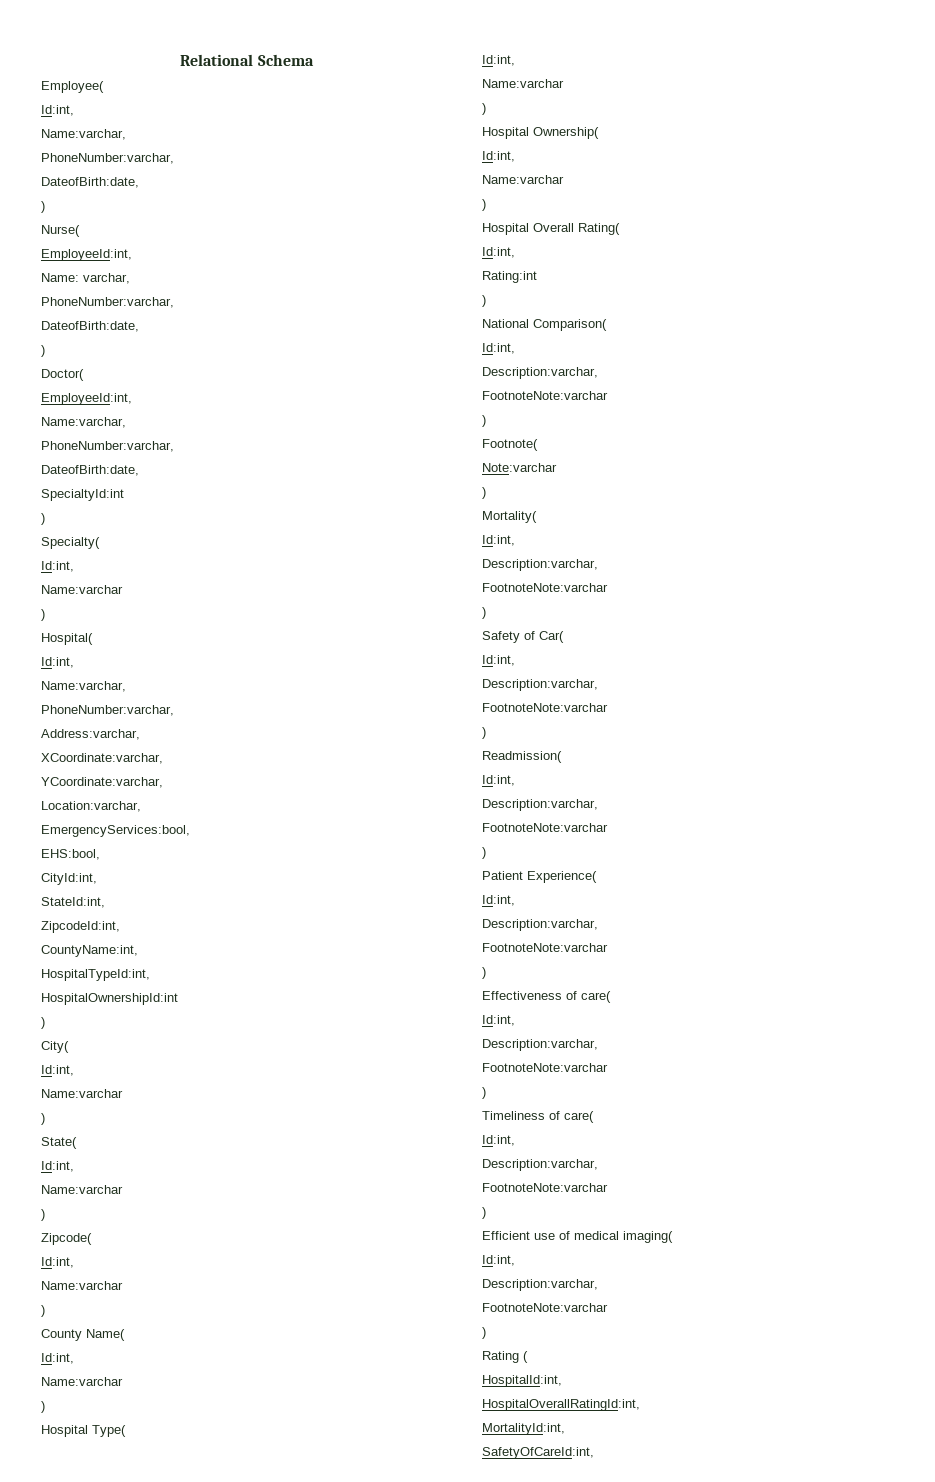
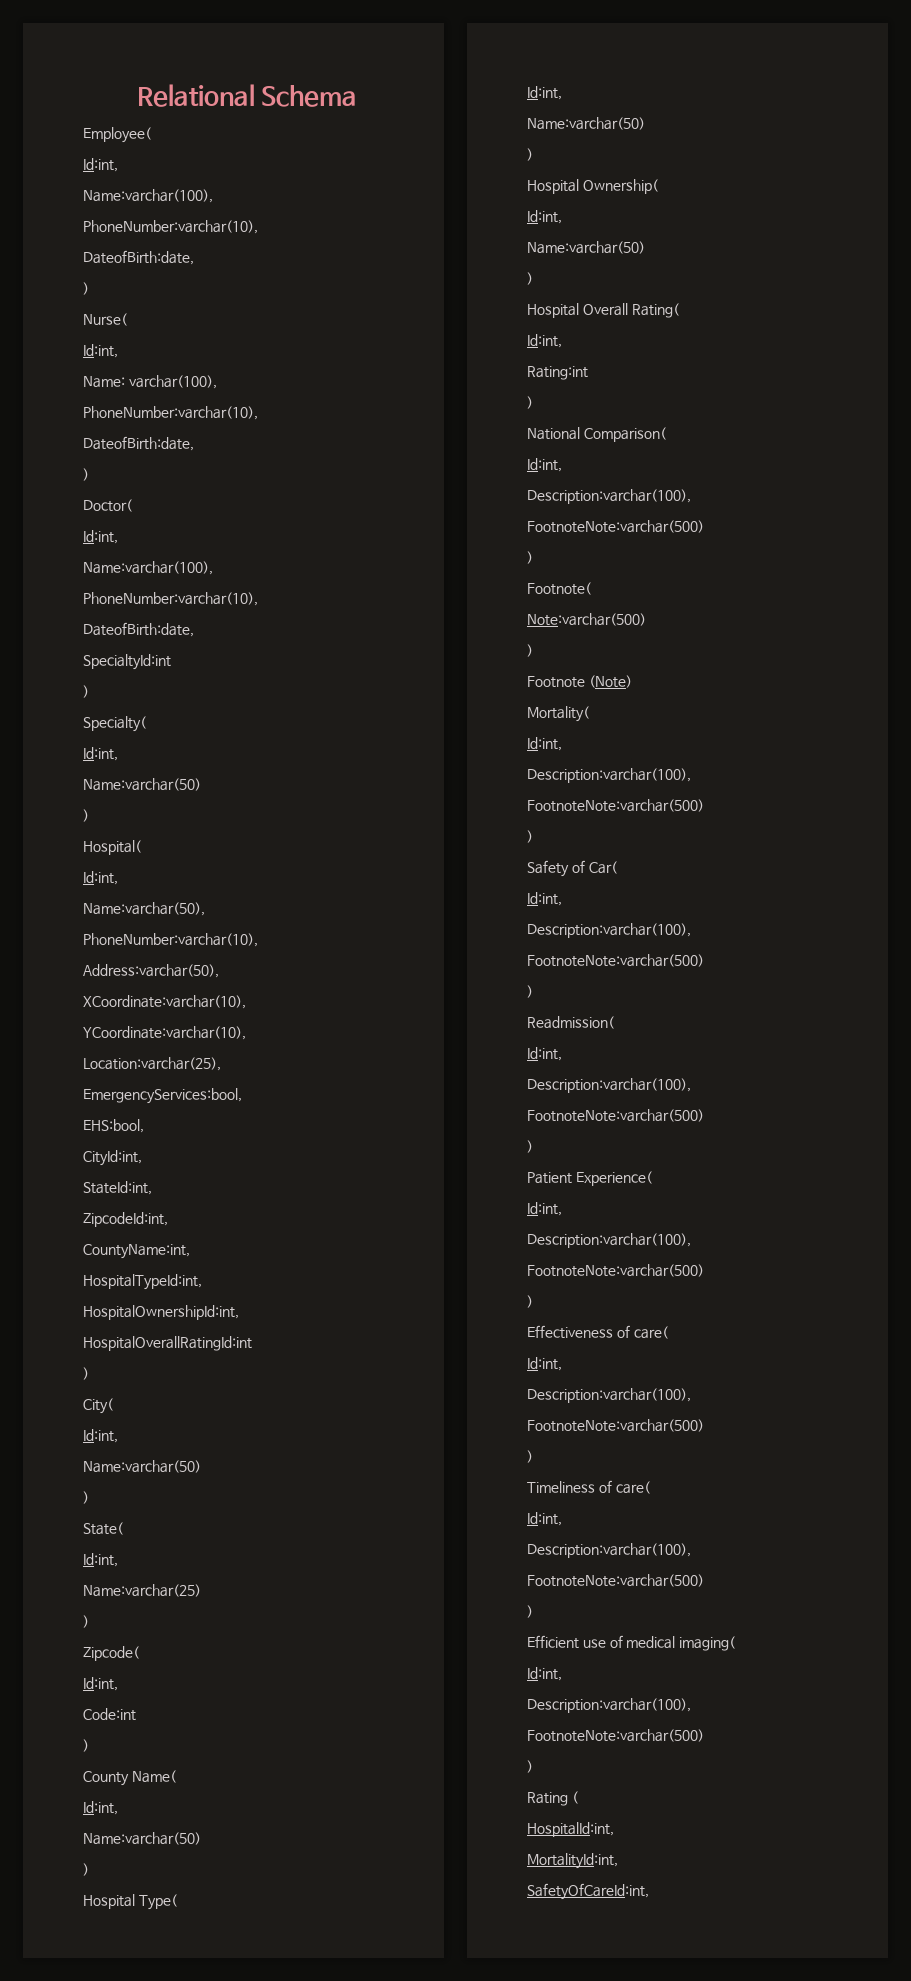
[41,129,126,140] [41,153,174,164] Name:varchar, // PhoneNumber:varchar, -> [83,189,213,203] [83,220,258,234] Name:varchar(100), // PhoneNumber:varchar(10),
[41,249,132,261] EmployeeId:int, -> [83,344,118,358] Id:int,
[83,273,130,284] [41,297,174,308] varchar, // PhoneNumber:varchar, -> [128,375,217,389] [83,406,258,420] varchar(100), // PhoneNumber:varchar(10),
[41,393,132,405] [41,417,126,428] [41,441,174,452] EmployeeId:int, // Name:varchar, // PhoneNumber:varchar, -> [83,530,118,544] [83,561,213,575] [83,592,258,606] Id:int, // Name:varchar(100), // PhoneNumber:varchar(10),
[41,585,123,594] Name:varchar -> [83,778,201,791] Name:varchar(50)
[41,681,126,692] [41,705,174,716] [41,729,140,740] [41,753,163,764] [41,777,163,788] [41,801,141,812] Name:varchar, // PhoneNumber:varchar, // Address:varchar, // XCoordinate:varchar, // YCoordinate:varchar, // Location:varchar, -> [83,902,205,916] [83,933,258,947] [83,964,219,978] [83,995,246,1009] [83,1026,246,1040] [83,1057,221,1071] Name:varchar(50), // PhoneNumber:varchar(10), // Address:varchar(50), // XCoordinate:varchar(10), // YCoordinate:varchar(10), // Location:varchar(25),
[41,993,178,1005] HospitalOwnershipId:int -> [83,1305,239,1320] [83,1336,252,1351] HospitalOwnershipId:int, // HospitalOverallRatingId:int
[41,1089,123,1098] Name:varchar -> [83,1460,201,1473] Name:varchar(50)
[41,1185,123,1194] Name:varchar -> [83,1584,201,1597] Name:varchar(25)
[41,1281,123,1290] Name:varchar -> [83,1708,136,1721] Code:int
[41,1377,123,1386] Name:varchar -> [83,1832,201,1845] Name:varchar(50)
[482,79,564,88] Name:varchar -> [527,117,645,130] Name:varchar(50)
[482,175,564,184] Name:varchar -> [527,241,645,254] Name:varchar(50)
[482,367,598,379] [482,391,608,400] Description:varchar, // FootnoteNote:varchar -> [527,489,691,504] [527,520,704,533] Description:varchar(100), // FootnoteNote:varchar(500)
[482,463,557,472] [482,487,486,499] Note:varchar // ) -> [527,613,646,626] [527,644,533,657] [527,675,632,688] Note:varchar(500) // ) // Footnote (Note)
[482,559,598,571] [482,583,608,592] Description:varchar, // FootnoteNote:varchar -> [527,768,691,783] [527,799,704,812] Description:varchar(100), // FootnoteNote:varchar(500)
[482,679,598,691] [482,703,608,712] Description:varchar, // FootnoteNote:varchar -> [527,923,691,938] [527,954,704,967] Description:varchar(100), // FootnoteNote:varchar(500)
[482,799,598,811] [482,823,608,832] Description:varchar, // FootnoteNote:varchar -> [527,1078,691,1093] [527,1109,704,1122] Description:varchar(100), // FootnoteNote:varchar(500)
[482,919,598,931] [482,943,608,952] Description:varchar, // FootnoteNote:varchar -> [527,1233,691,1248] [527,1264,704,1277] Description:varchar(100), // FootnoteNote:varchar(500)
[482,1039,598,1051] [482,1063,608,1072] Description:varchar, // FootnoteNote:varchar -> [527,1388,691,1403] [527,1419,704,1432] Description:varchar(100), // FootnoteNote:varchar(500)
[482,1159,598,1171] [482,1183,608,1192] Description:varchar, // FootnoteNote:varchar -> [527,1543,691,1558] [527,1574,704,1587] Description:varchar(100), // FootnoteNote:varchar(500)
[482,1279,598,1291] [482,1303,608,1312] Description:varchar, // FootnoteNote:varchar -> [527,1698,691,1713] [527,1729,704,1742] Description:varchar(100), // FootnoteNote:varchar(500)
[482,1399,640,1411] // HospitalOverallRatingId:int, -> (614, 1829) none

